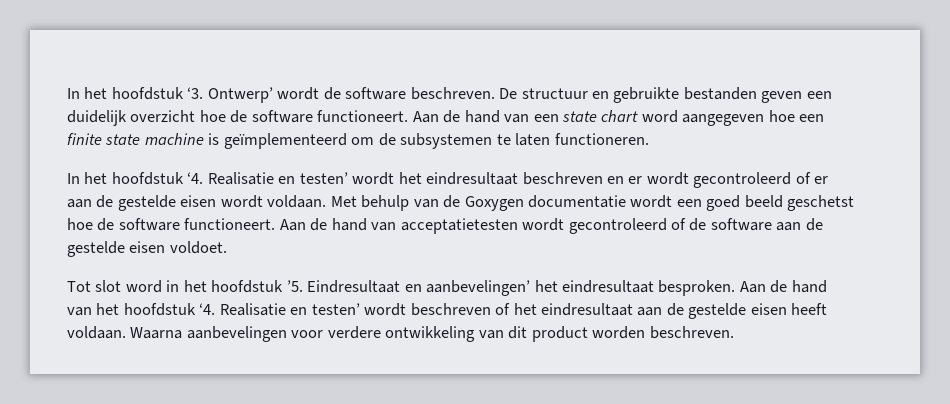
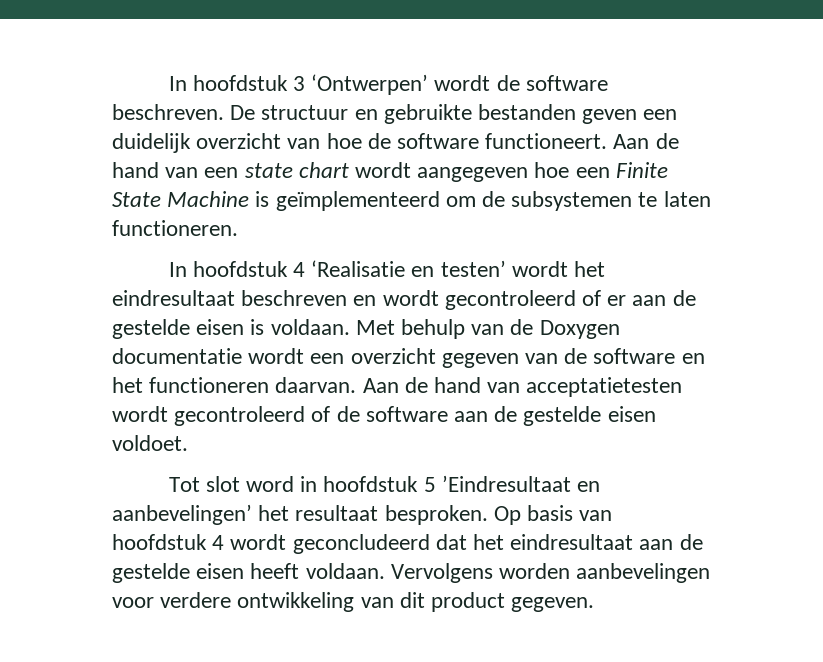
[67,87,273,103] In het hoofdstuk ‘3. Ontwerp’ -> [168,74,429,95] In hoofdstuk 3 ‘Ontwerpen’
(196, 116) none -> [287,138,321,149] van
[641,110,678,123] word -> [355,162,412,178] wordt
[67,133,204,145] finite state machine -> [615,162,668,178] [112,191,250,207] Finite State Machine
[84,172,274,185] het hoofdstuk ‘4. Realisatie -> [192,260,406,277] hoofdstuk 4 ‘Realisatie
[628,176,643,184] er -> (377, 300) none
[220,195,263,208] wordt -> [250,319,265,335] is
[464,196,524,211] Goxygen -> [539,320,620,339] Doxygen
[706,195,855,211] [67,218,276,231] goed beeld geschetst hoe de software functioneert. -> [350,348,705,368] [112,377,357,393] overzicht gegeven van de software en het functioneren daarvan.
[183,280,827,296] [67,303,511,316] het hoofdstuk ’5. Eindresultaat en aanbevelingen’ het eindresultaat besproken. Aan de hand van het hoofdstuk ‘4. Realisatie en testen’ wordt beschreven of -> [323,475,600,492] [112,504,613,525] [112,534,467,554] hoofdstuk 5 ’Eindresultaat en aanbevelingen’ het resultaat besproken. Op basis van hoofdstuk 4 wordt geconcludeerd dat
[130,327,183,339] Waarna -> [390,563,571,583] Vervolgens worden
[592,326,734,339] worden beschreven. -> [511,597,595,612] gegeven.

